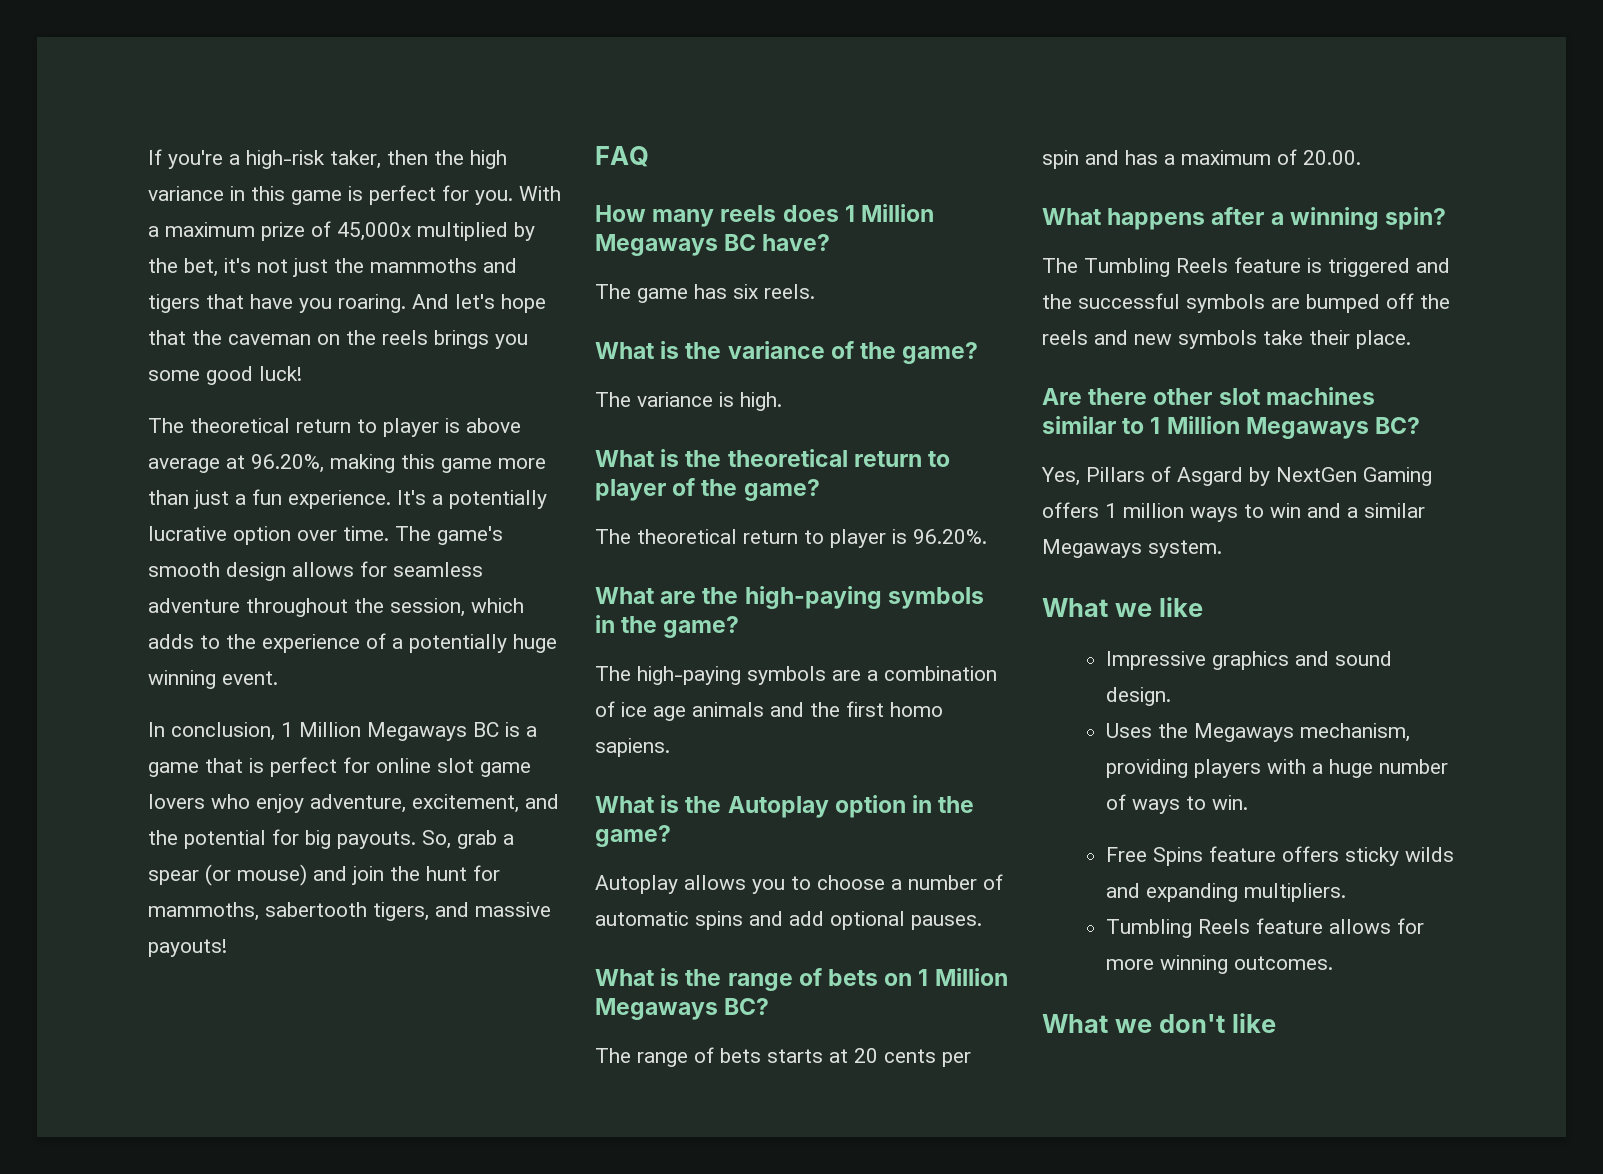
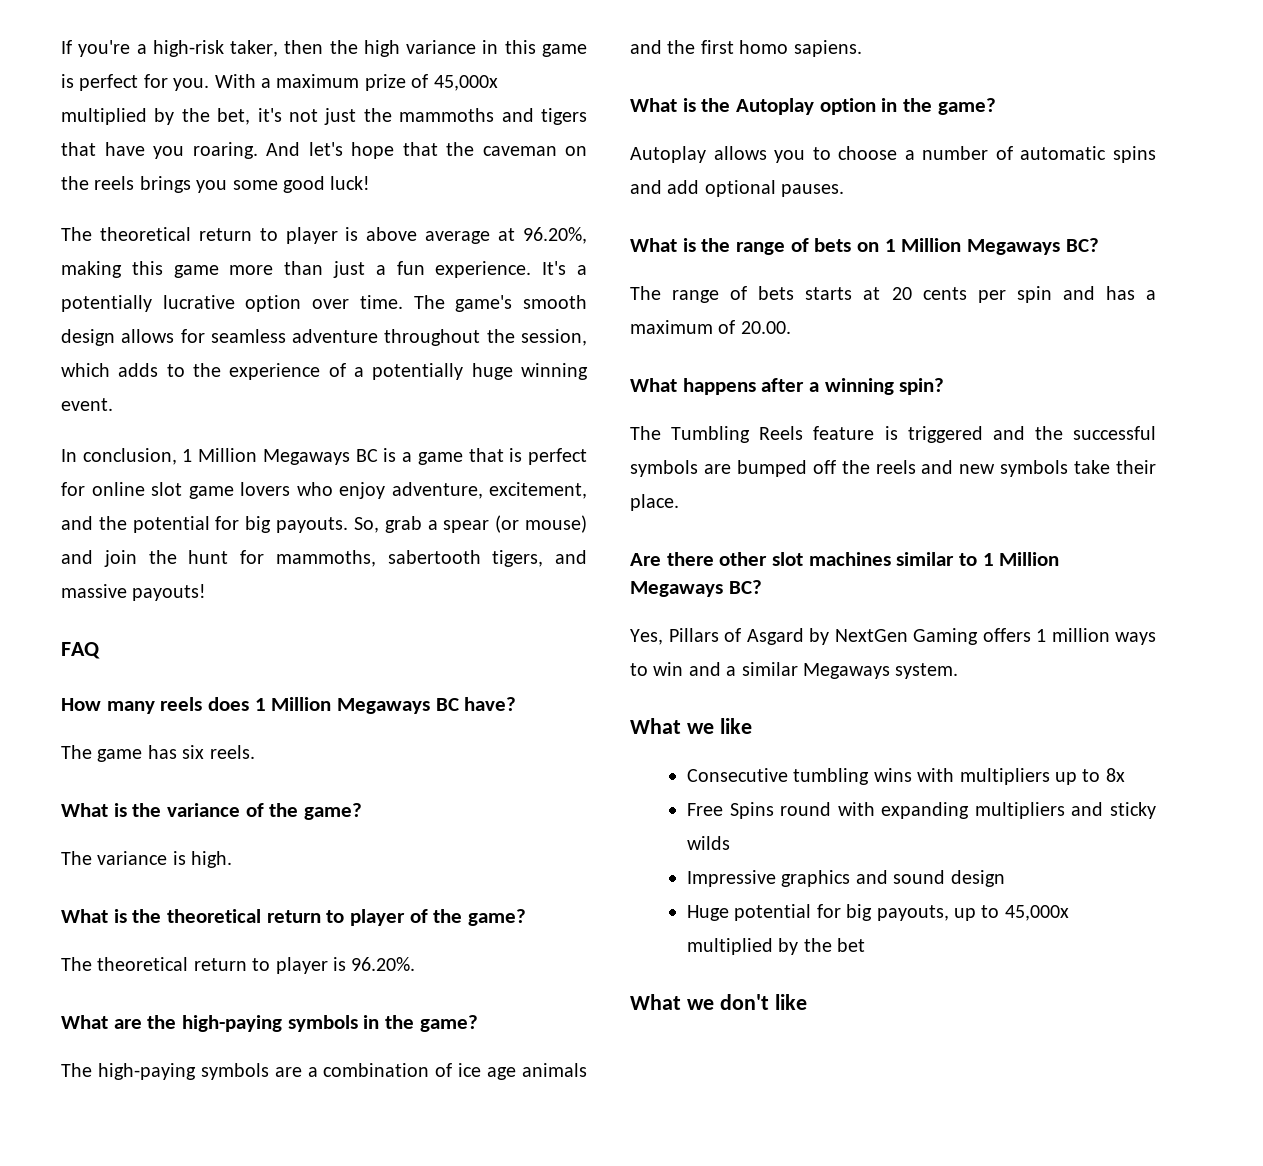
[1105,651,1392,670] [1105,687,1171,706] [1105,723,1410,742] [1105,759,1448,778] [1105,794,1248,814] [1105,846,1454,866] [1105,883,1346,902] [1105,918,1424,938] [1105,955,1333,974] Impressive graphics and sound design. // Uses the Megaways mechanism, providing players with a huge number of ways to win. // Free Spins feature offers sticky wilds and expanding multipliers. // Tumbling Reels feature allows for more winning outcomes. -> [687,768,1125,785] [687,802,1156,819] [687,836,731,850] [687,870,1005,887] [687,904,1069,921] [687,938,866,955] Consecutive tumbling wins with multipliers up to 8x // Free Spins round with expanding multipliers and sticky wilds // Impressive graphics and sound design // Huge potential for big payouts, up to 45,000x multiplied by the bet

